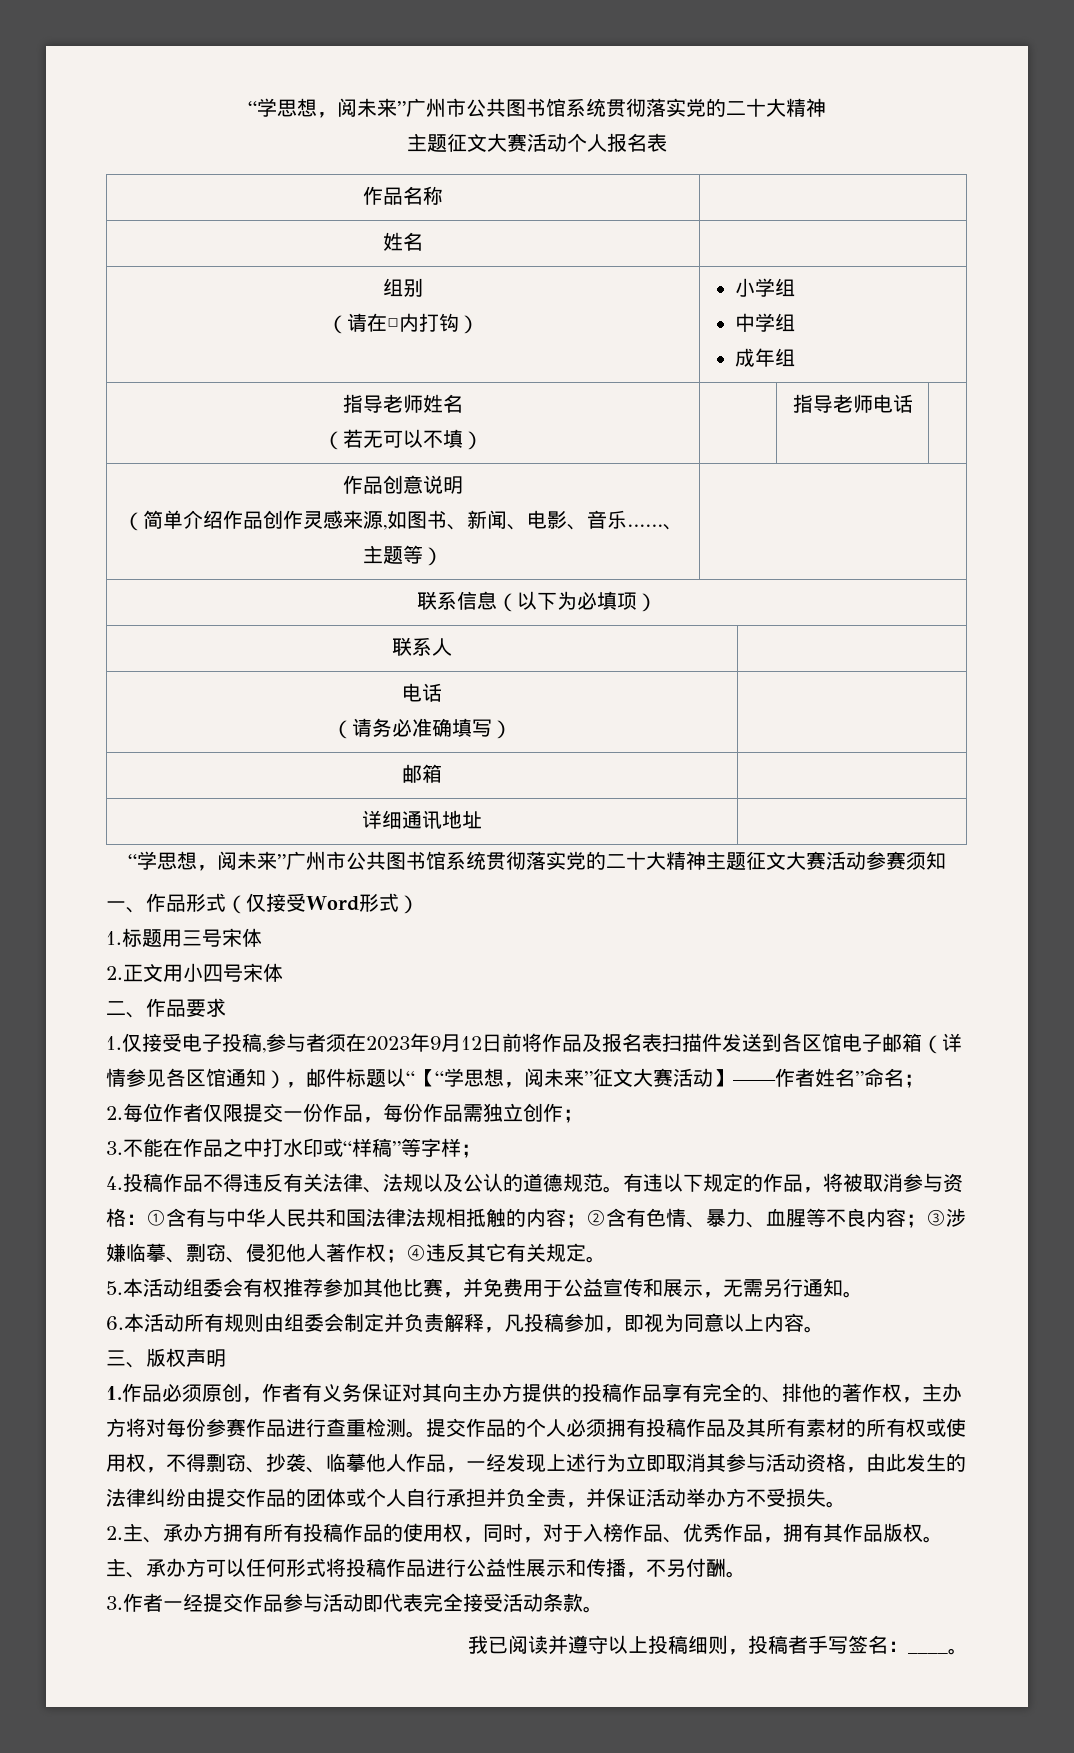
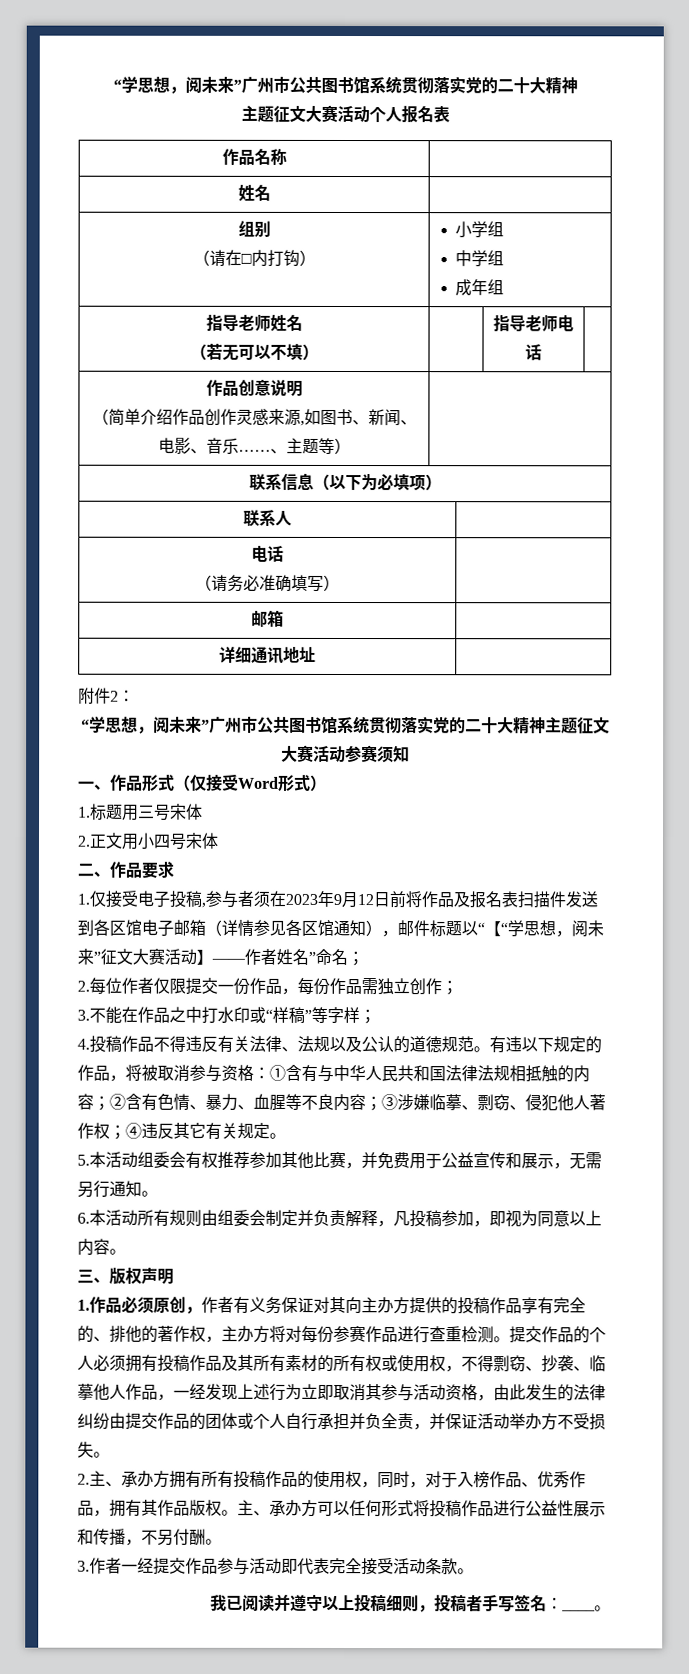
(482, 820) none -> [78,687,135,705] // 附件2：

